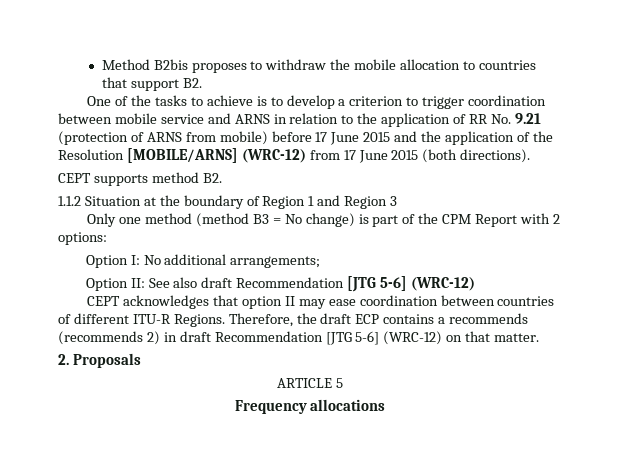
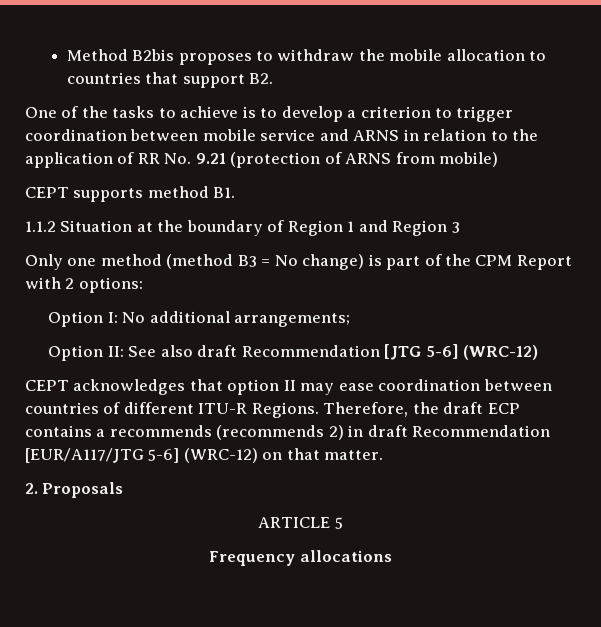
[271,131,553,145] [58,148,531,163] before 17 June 2015 and the application of the Resolution [MOBILE/ARNS] (WRC-12) from 17 June 2015 (both directions). -> (499, 159) none
[202,173,222,183] B2. -> [213,187,236,198] B1.
[325,332,352,345] [JTG -> [25,448,144,463] [EUR/A117/JTG

